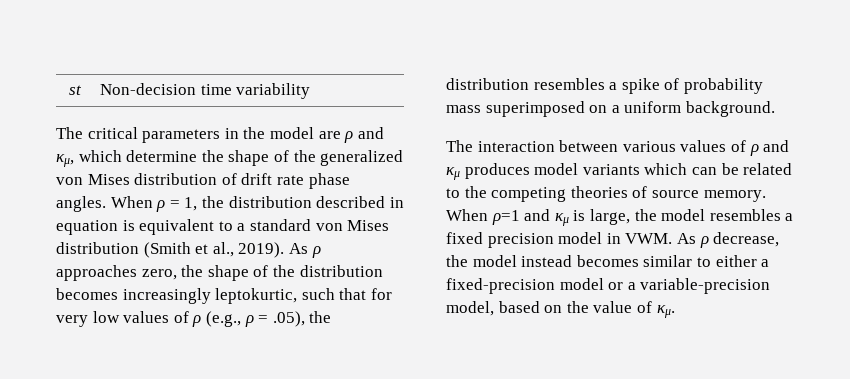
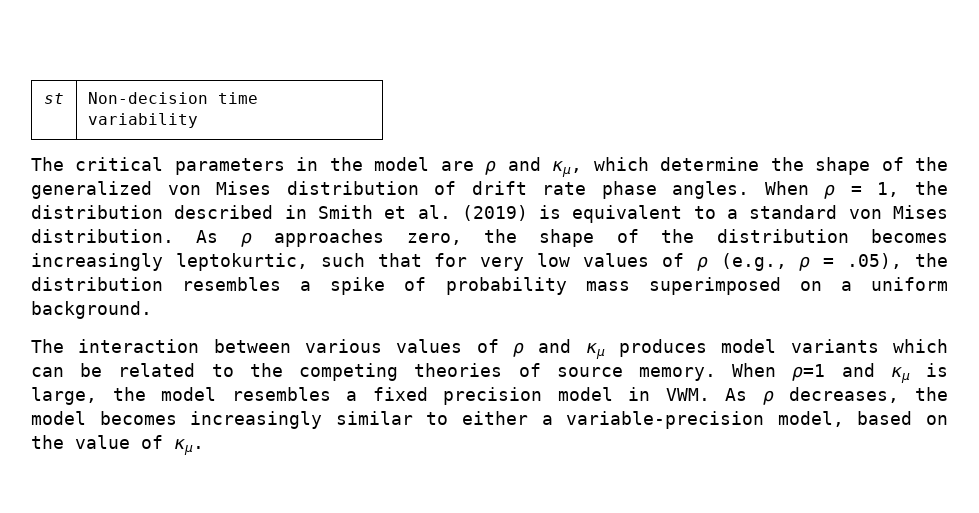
[56,220,118,235] equation -> [317,205,528,221] Smith et al. (2019)
[56,242,285,258] distribution (Smith et al., 2019). -> [31,229,174,243] distribution.
[713,232,780,247] [446,255,639,267] decrease, the model instead becomes -> [789,387,949,403] [31,411,323,429] decreases, the model becomes increasingly
[446,278,636,294] fixed-precision model or a -> (553, 420) none

